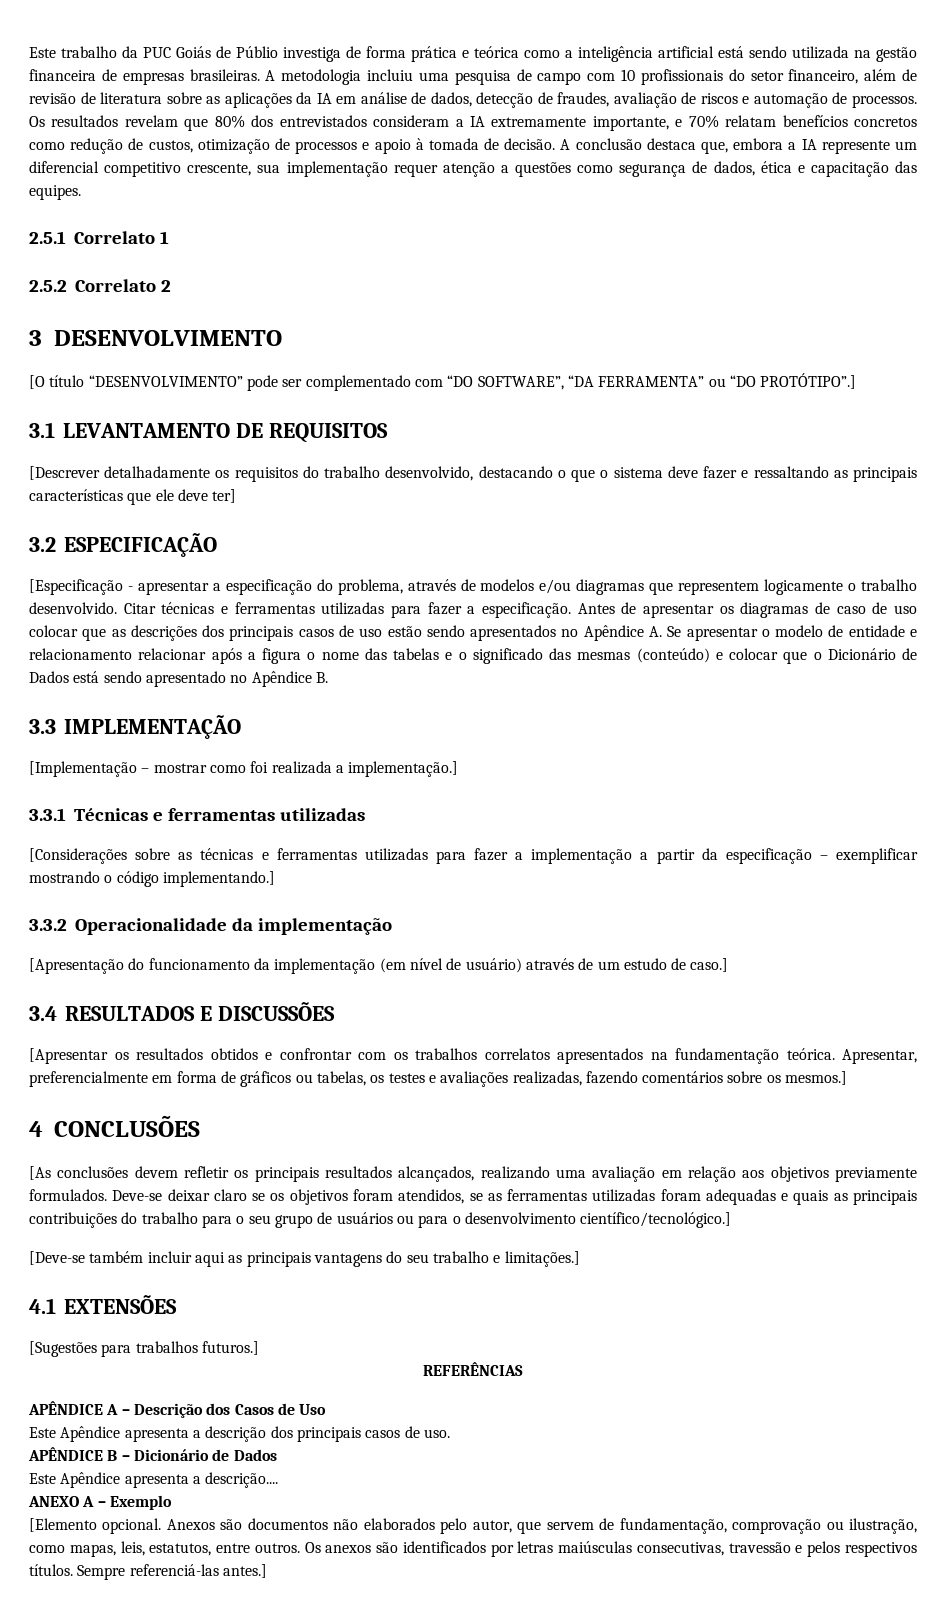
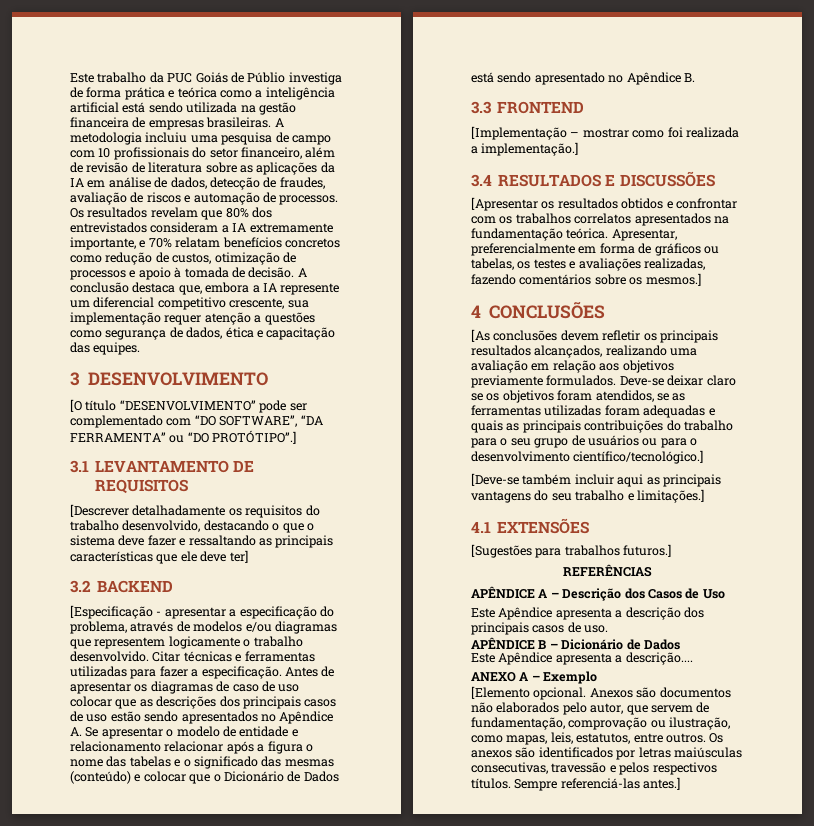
[29,231,169,244] [29,279,171,292] // 2.5.1 Correlato 1 // 2.5.2 Correlato 2 -> (141, 348) none
[64,533,217,557] ESPECIFICAÇÃO -> [97,580,174,593] BACKEND
[64,715,241,739] IMPLEMENTAÇÃO -> [497,101,585,114] FRONTEND
[29,808,365,821] [29,848,918,864] [29,871,275,887] [29,918,392,935] [29,958,729,974] // 3.3.1 Técnicas e ferramentas utilizadas // [Considerações sobre as técnicas e ferramentas utilizadas para fazer a implementação a partir da especificação – exemplificar mostrando o código implementando.] // 3.3.2 Operacionalidade da implementação // [Apresentação do funcionamento da implementação (em nível de usuário) através de um estudo de caso.] -> (579, 149) none

